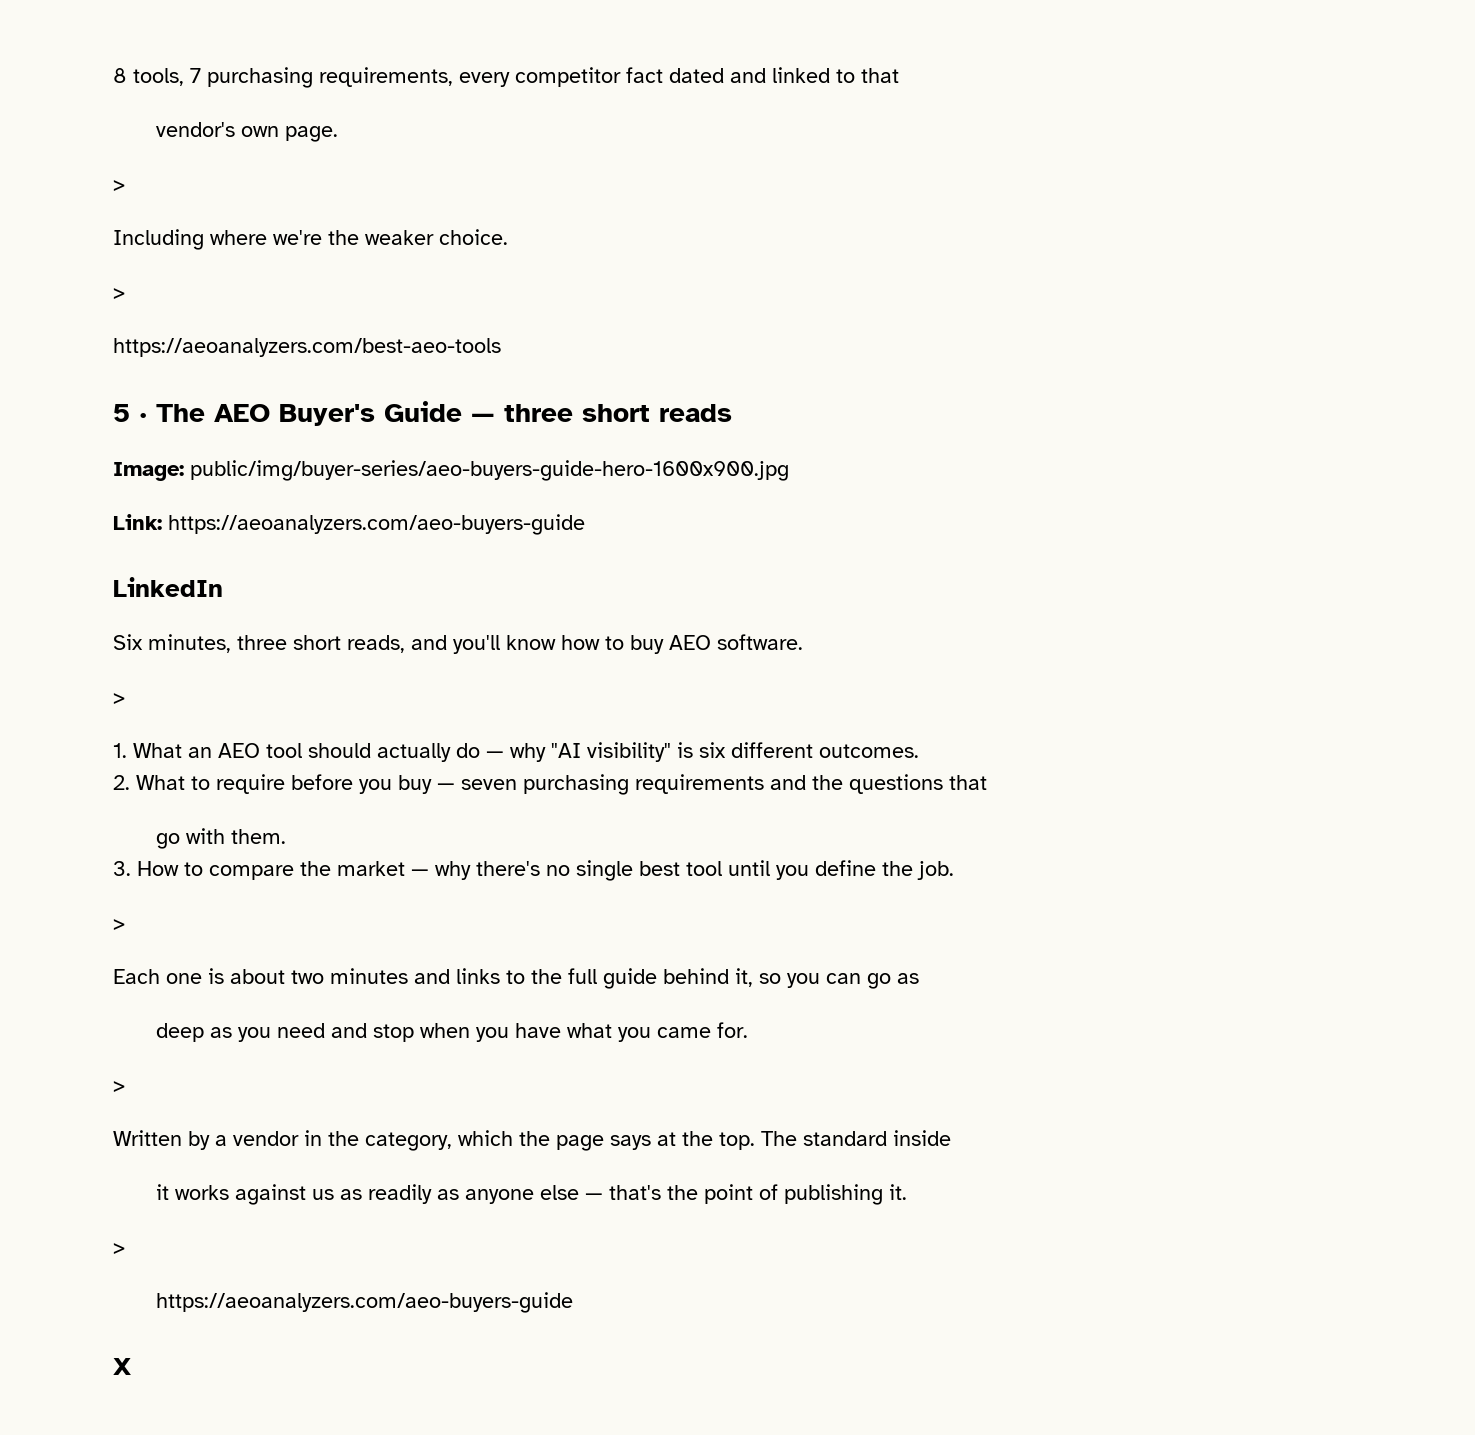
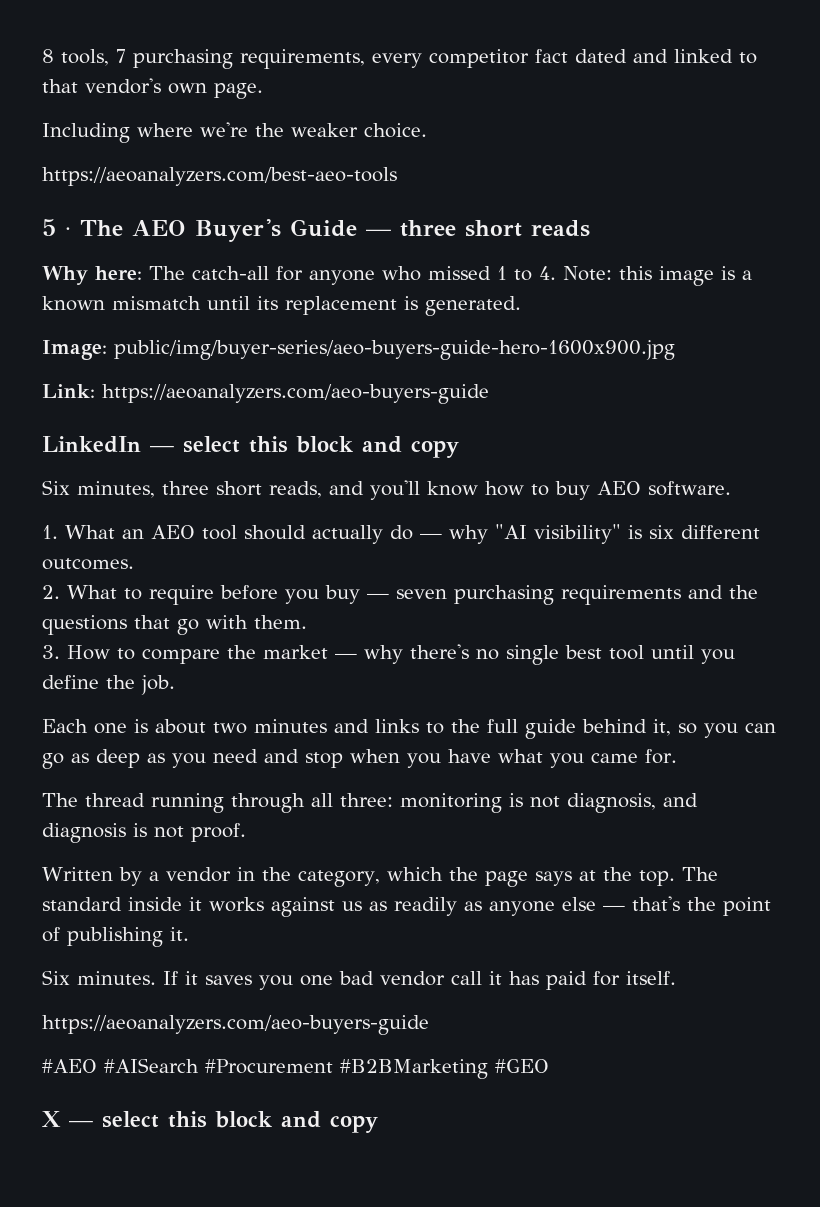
(899, 75) // -> (78, 86) none
[113,180,125,191] // > -> (263, 91) none
[113,288,125,299] // > -> (427, 130) none
(732, 413) none -> [42,266,752,286] [42,296,521,316] // Why here: The catch-all for anyone who missed 1 to 4. Note: this image is a known mismatch until its replacement is generated.
(223, 587) none -> [150,436,459,458] — select this block and copy
[113,693,125,704] // > -> (731, 488) none
(987, 782) // -> (170, 622) none
[113,919,125,930] // > -> (175, 685) none
(919, 978) // -> (89, 758) none
[113,1081,125,1092] > -> [42,793,698,813] [42,823,246,843] The thread running through all three: monitoring is not diagnosis, and diagnosis is not proof.
(951, 1138) // -> (182, 904) none
[113,1243,125,1254] [155,1292,573,1313] [113,1358,131,1375] > // https://aeoanalyzers.com/aeo-buyers-guide // X -> [42,970,676,990] [42,1015,429,1035] [42,1058,549,1079] [42,1111,378,1133] Six minutes. If it saves you one bad vendor call it has paid for itself. // https://aeoanalyzers.com/aeo-buyers-guide // #AEO #AISearch #Procurement #B2BMarketing #GEO // X — select this block and copy

